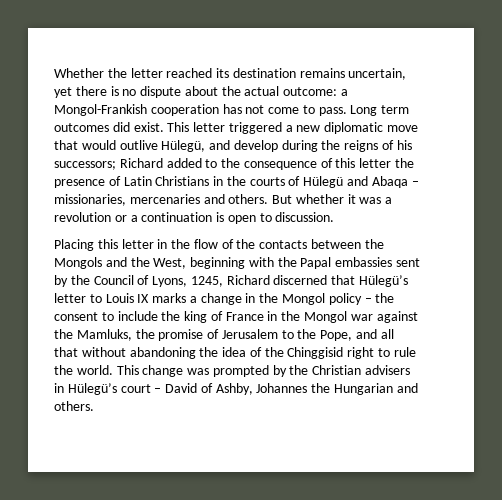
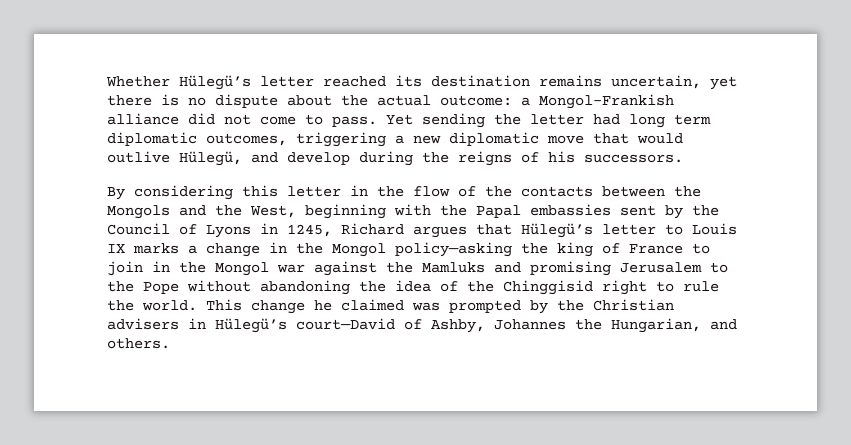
[107,68,127,78] the -> [179,75,251,90] Hülegü’s
[150,104,242,116] cooperation has -> [107,113,215,125] alliance did
[350,105,410,116] [54,122,282,134] Long term outcomes did exist. This letter triggered -> [386,113,711,128] [107,132,386,147] Yet sending the letter had long term diplomatic outcomes, triggering
[54,158,415,170] [54,176,419,188] [54,194,393,206] [54,212,335,224] [54,239,94,251] successors; Richard added to the consequence of this letter the presence of Latin Christians in the courts of Hülegü and Abaqa – missionaries, mercenaries and others. But whether it was a revolution or a continuation is open to discussion. // Placing -> [584,154,683,163] [107,185,233,200] successors. // By considering
[152,276,188,287] Lyons, -> [206,223,278,238] Lyons in
[273,275,328,285] discerned -> [413,226,467,238] argues
[328,293,395,305] [54,311,158,321] policy – the consent to include -> [395,242,512,257] policy—asking
(264, 316) none -> [692,243,710,254] [107,261,143,276] to join
[76,329,394,341] [54,347,78,357] Mamluks, the promise of Jerusalem to the Pope, and all that -> [422,261,728,276] [107,281,179,294] Mamluks and promising Jerusalem to the Pope
(184, 371) none -> [314,299,404,311] he claimed
[120,383,198,393] court – David -> [296,318,395,330] court—David
[334,383,394,395] Hungarian -> [611,318,701,333] Hungarian,

